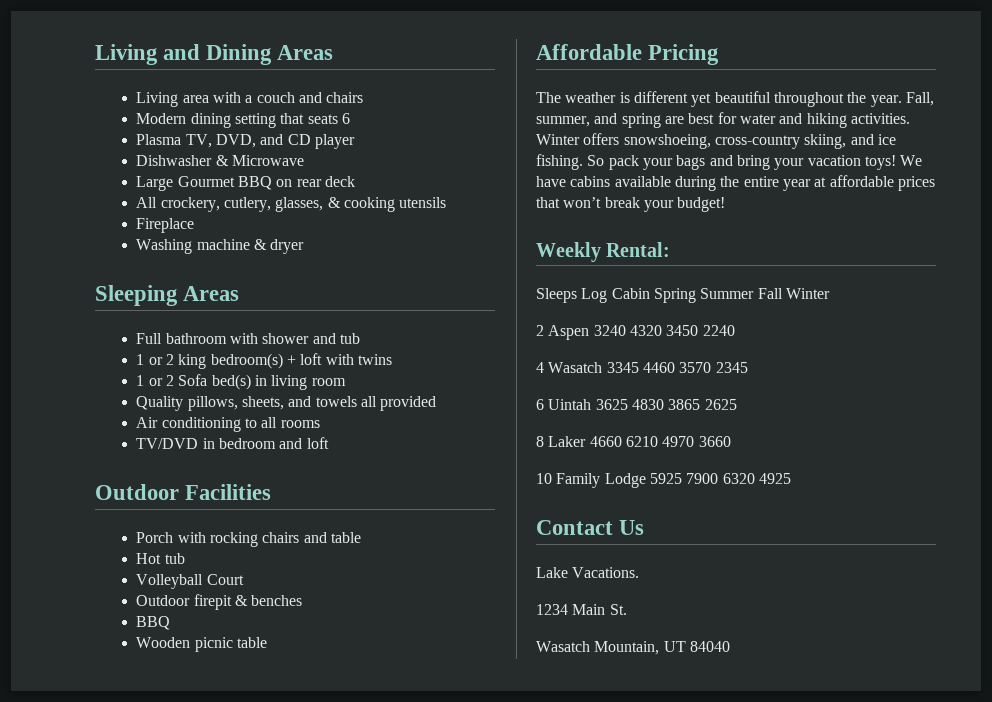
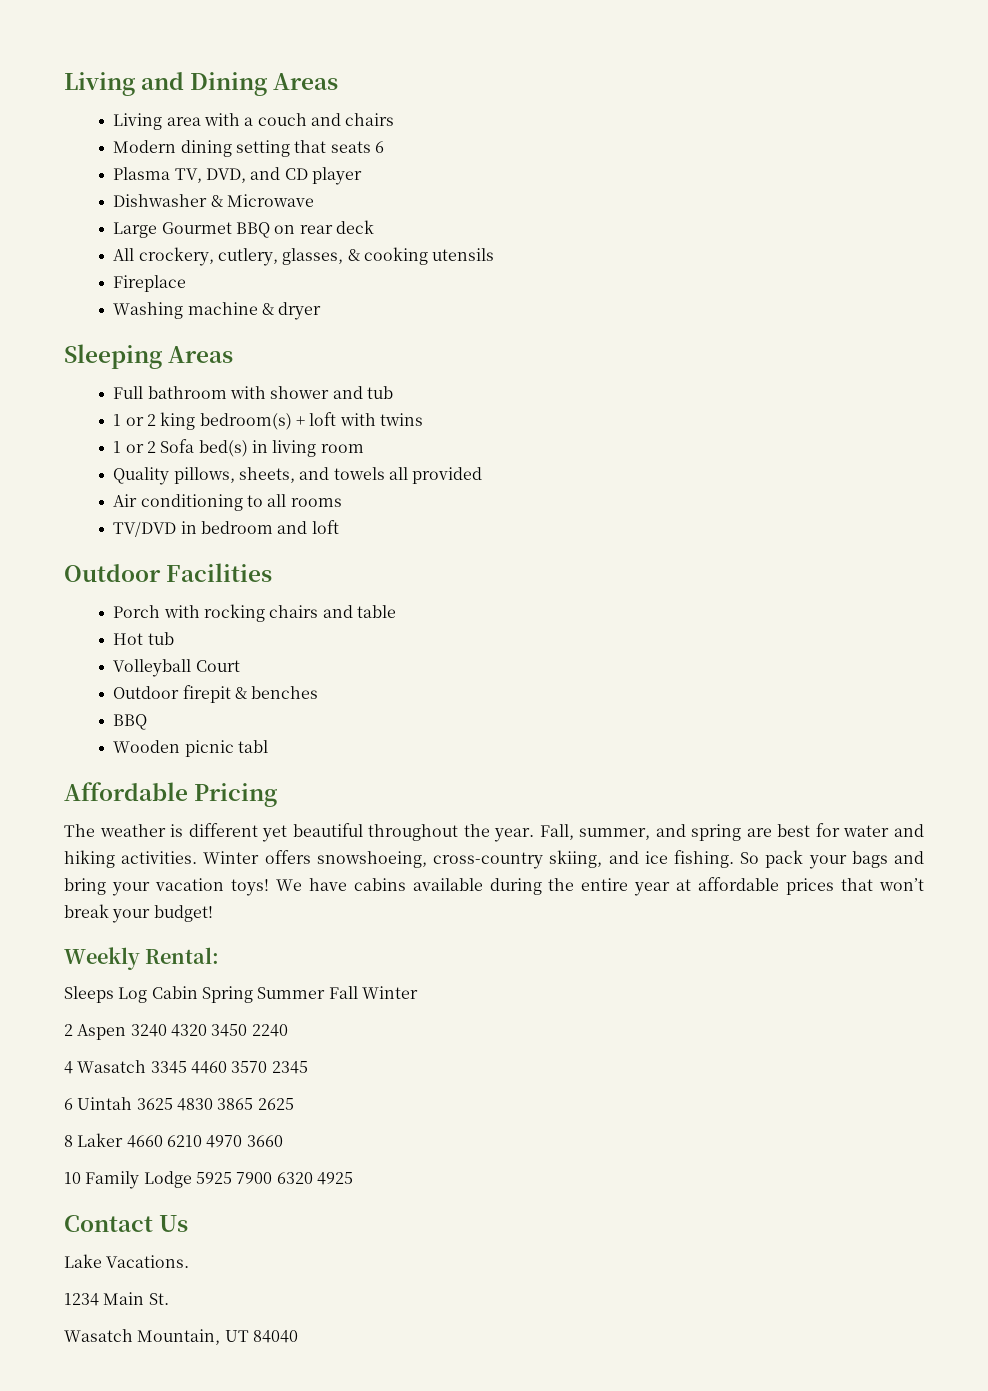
[237,637,268,648] table -> [238,740,269,753] tabl

